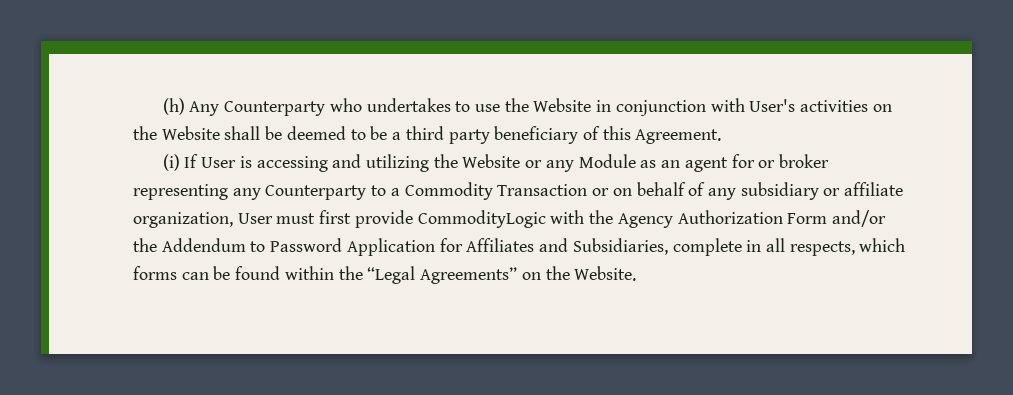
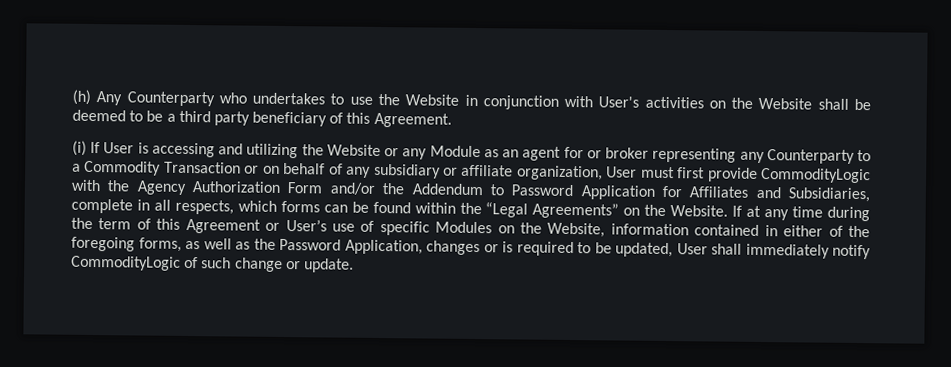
(637, 273) none -> [732,205,871,222] [71,217,871,238] [71,236,871,260] [71,255,354,273] If at any time during the term of this Agreement or User’s use of specific Modules on the Website, information contained in either of the foregoing forms, as well as the Password Application, changes or is required to be updated, User shall immediately notify CommodityLogic of such change or update.

